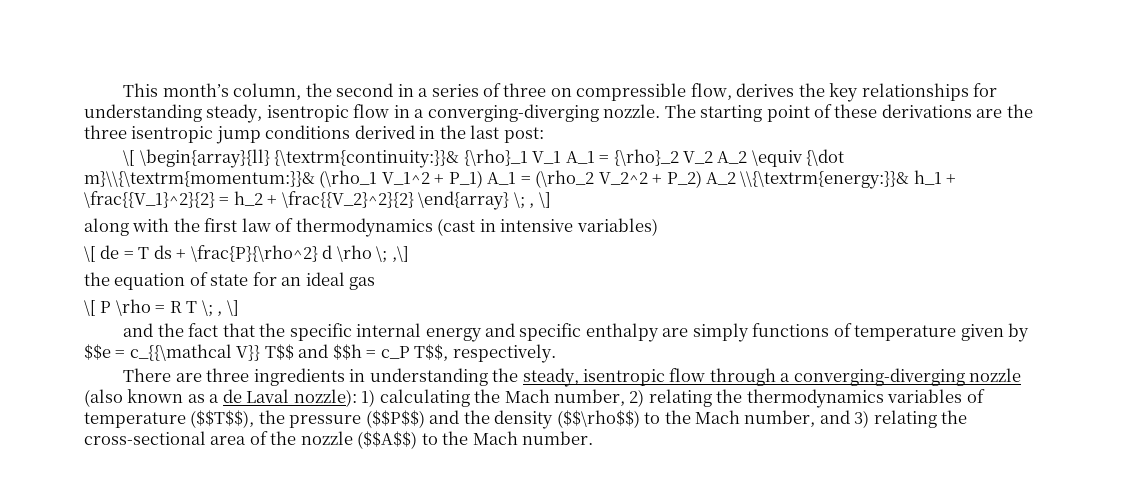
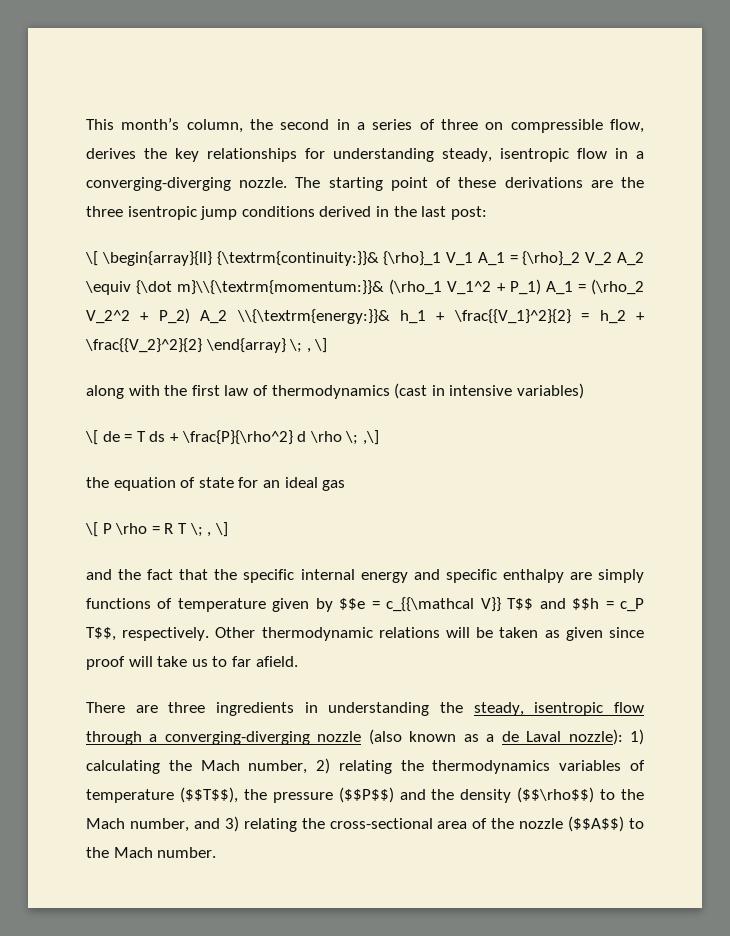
(556, 353) none -> [215,627,644,641] [86,656,298,670] Other thermodynamic relations will be taken as given since proof will take us to far afield.

